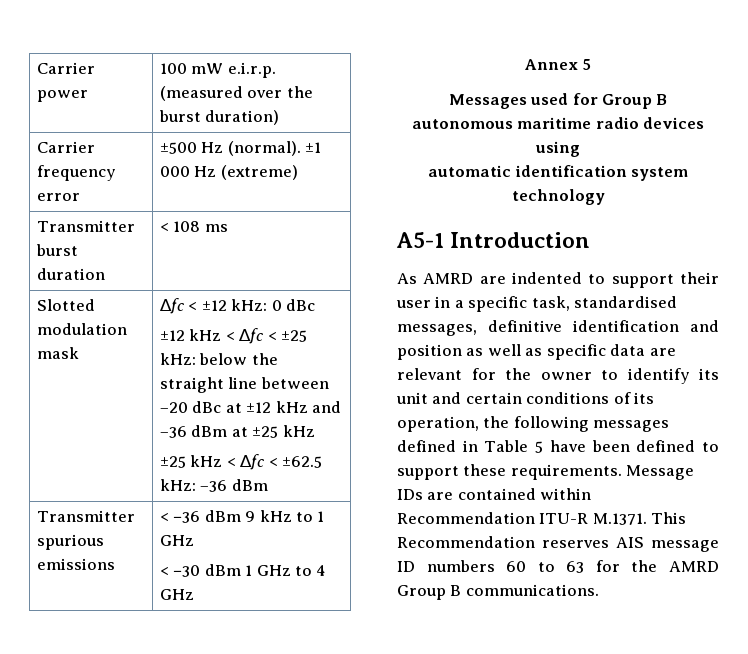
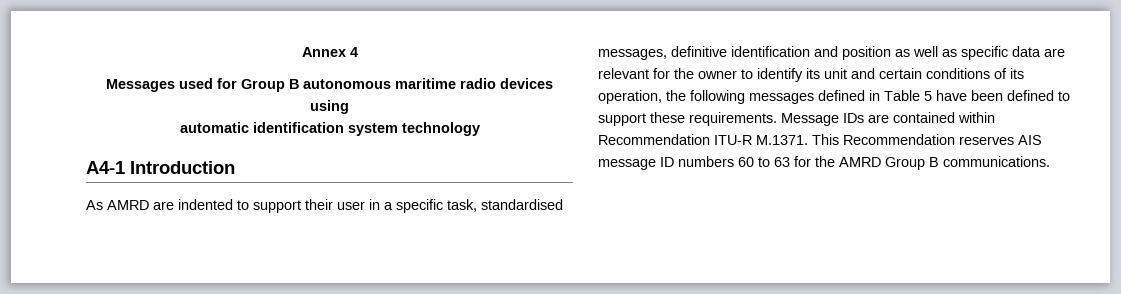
[36,62,95,74] [36,90,88,102] [159,62,276,78] [159,86,313,101] [158,110,280,125] [36,141,95,153] [36,165,116,181] [36,193,80,201] [159,141,322,156] [159,165,298,180] [36,220,135,232] [35,244,78,256] [36,268,105,280] [159,221,228,232] [36,299,95,311] [36,323,127,335] [36,347,79,359] [158,298,316,314] [159,328,308,344] [159,353,278,365] [159,377,329,393] [159,401,342,413] [159,425,315,438] [159,454,323,470] [159,479,268,492] [36,510,135,522] [36,534,104,550] [36,558,115,570] [159,510,325,523] [159,535,194,546] [159,564,327,577] [159,589,194,600] [524,59,592,70] Carrier power | 100 mW e.i.r.p. (measured over the burst duration) // Carrier frequency error | ±500 Hz (normal). ±1 000 Hz (extreme) // Transmitter burst duration | < 108 ms // Slotted modulation mask | ∆fc < ±12 kHz: 0 dBc // ±12 kHz < ∆fc < ±25 kHz: below the straight line between –20 dBc at ±12 kHz and –36 dBm at ±25 kHz // ±25 kHz < ∆fc < ±62.5 kHz: –36 dBm // Transmitter spurious emissions | < −36 dBm 9 kHz to 1 GHz // < −30 dBm 1 GHz to 4 GHz // Annex 5 -> [301,47,358,57] Annex 4
[396,232,444,248] A5-1 -> [86,161,125,174] A4-1

